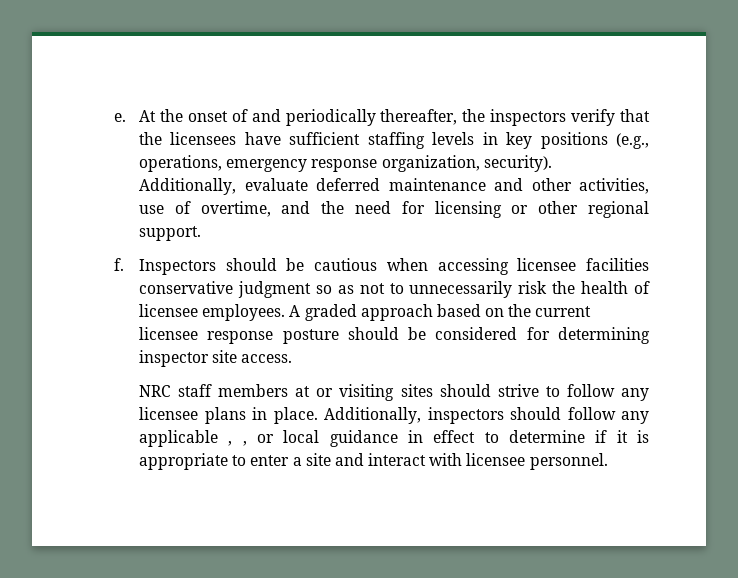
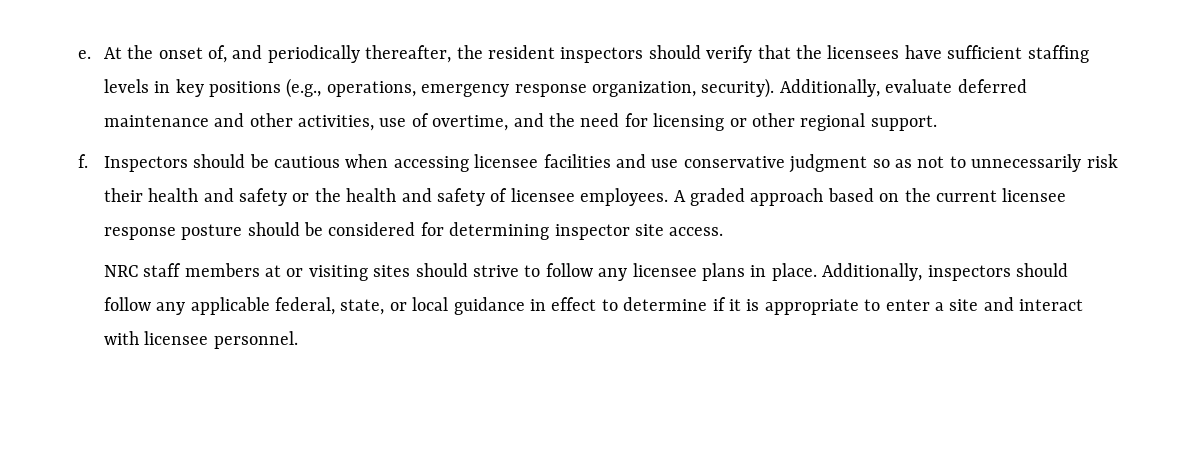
[231,109,248,122] of -> [208,45,228,63] of,
[490,109,567,126] inspectors -> [488,45,701,63] resident inspectors should
(649, 264) none -> [616,154,679,168] and use
[552,281,629,294] the health -> [103,188,486,206] their health and safety or the health and safety
[228,441,247,446] , , -> [275,297,385,315] federal, state,

